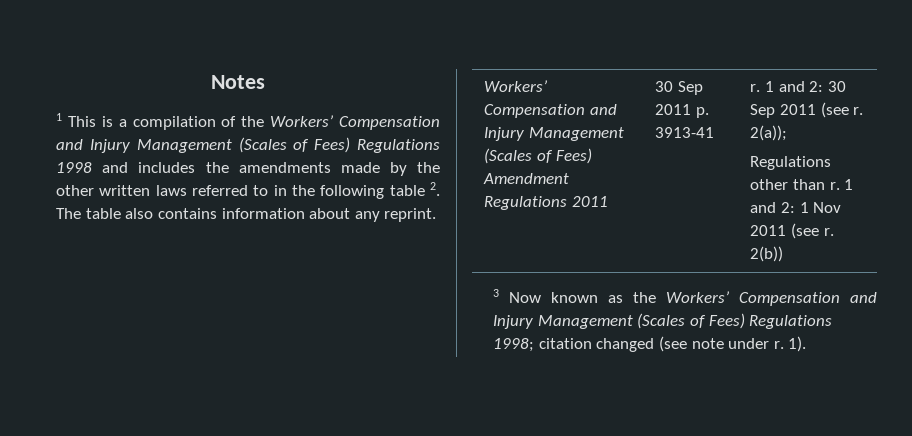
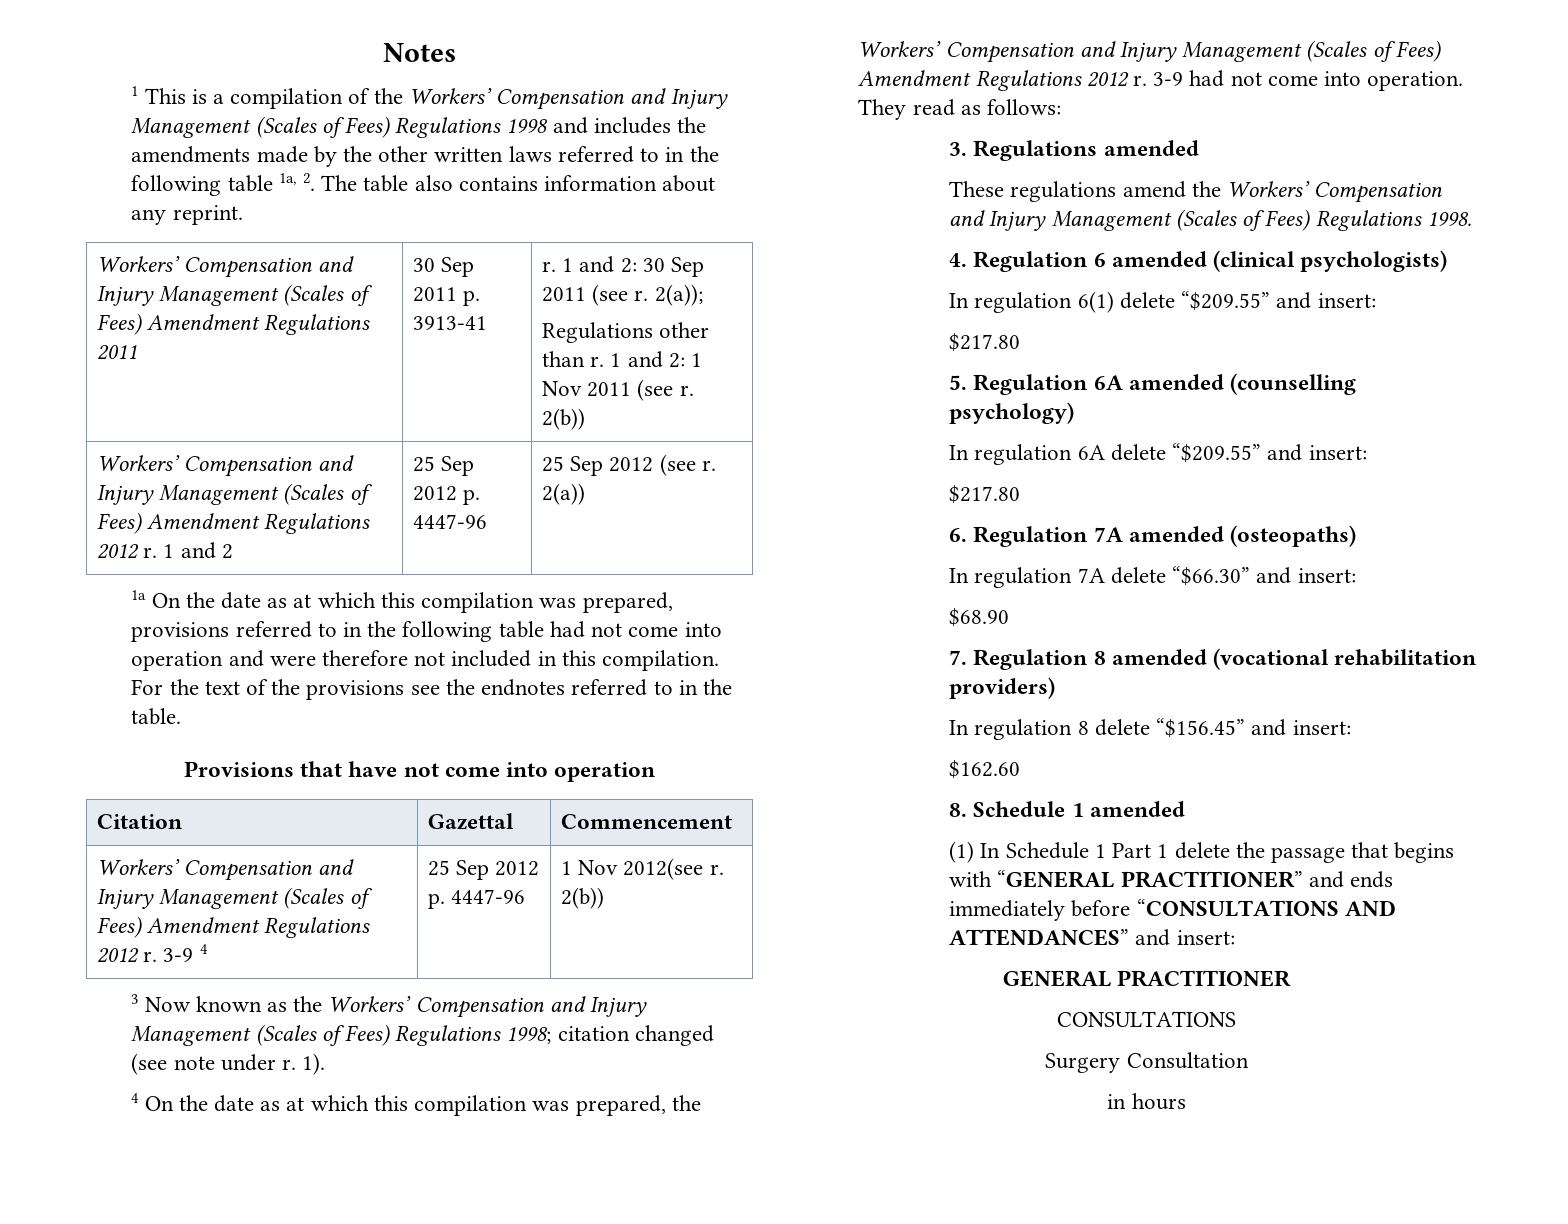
(425, 190) none -> [278,173,297,185] 1a,
(784, 254) none -> [96,455,355,477] [96,483,373,505] [96,512,371,534] [96,542,233,559] [412,456,475,476] [412,486,481,505] [412,514,487,529] [541,454,716,476] [541,483,585,505] [131,590,673,613] [131,621,722,642] [131,650,720,671] [131,679,732,700] [131,708,182,725] [183,761,656,782] [96,814,182,829] [427,813,514,830] [560,814,732,829] [96,859,355,881] [96,887,373,909] [96,916,371,938] [96,944,208,963] [427,860,540,880] [427,889,526,909] [560,858,724,880] [560,887,604,909] // Workers’ Compensation and Injury Management (Scales of Fees) Amendment Regulations 2012 r. 1 and 2 | 25 Sep 2012 p. 4447-96 | 25 Sep 2012 (see r. 2(a)) // 1a On the date as at which this compilation was prepared, provisions referred to in the following table had not come into operation and were therefore not included in this compilation. For the text of the provisions see the endnotes referred to in the table. // Provisions that have not come into operation // Citation | Gazettal | Commencement // Workers’ Compensation and Injury Management (Scales of Fees) Amendment Regulations 2012 r. 3-9 4 | 25 Sep 2012 p. 4447-96 | 1 Nov 2012(see r. 2(b))
(807, 344) none -> [131,1093,701,1116] [858,40,1441,63] [858,70,1464,91] [858,99,1062,120] [949,140,1199,161] [949,181,1443,203] [949,209,1472,231] [949,250,1448,272] [949,291,1376,313] [949,333,1021,352] [949,373,1357,395] [949,402,1075,424] [949,443,1367,465] [949,485,1021,504] [949,525,1357,547] [949,566,1356,588] [949,608,1010,627] [949,648,1477,670] [949,677,1056,699] [949,718,1351,740] [949,760,1021,779] [949,801,1185,817] [949,841,1455,863] [949,870,1394,888] [949,899,1396,921] [949,929,1235,946] [1002,970,1292,987] [1057,1011,1236,1027] [1045,1052,1249,1073] [1107,1093,1186,1110] // 4 On the date as at which this compilation was prepared, the Workers’ Compensation and Injury Management (Scales of Fees) Amendment Regulations 2012 r. 3-9 had not come into operation. They read as follows: // 3. Regulations amended // These regulations amend the Workers’ Compensation and Injury Management (Scales of Fees) Regulations 1998. // 4. Regulation 6 amended (clinical psychologists) // In regulation 6(1) delete “$209.55” and insert: // $217.80 // 5. Regulation 6A amended (counselling psychology) // In regulation 6A delete “$209.55” and insert: // $217.80 // 6. Regulation 7A amended (osteopaths) // In regulation 7A delete “$66.30” and insert: // $68.90 // 7. Regulation 8 amended (vocational rehabilitation providers) // In regulation 8 delete “$156.45” and insert: // $162.60 // 8. Schedule 1 amended // (1) In Schedule 1 Part 1 delete the passage that begins with “GENERAL PRACTITIONER” and ends immediately before “CONSULTATIONS AND ATTENDANCES” and insert: // GENERAL PRACTITIONER // CONSULTATIONS // Surgery Consultation // in hours

